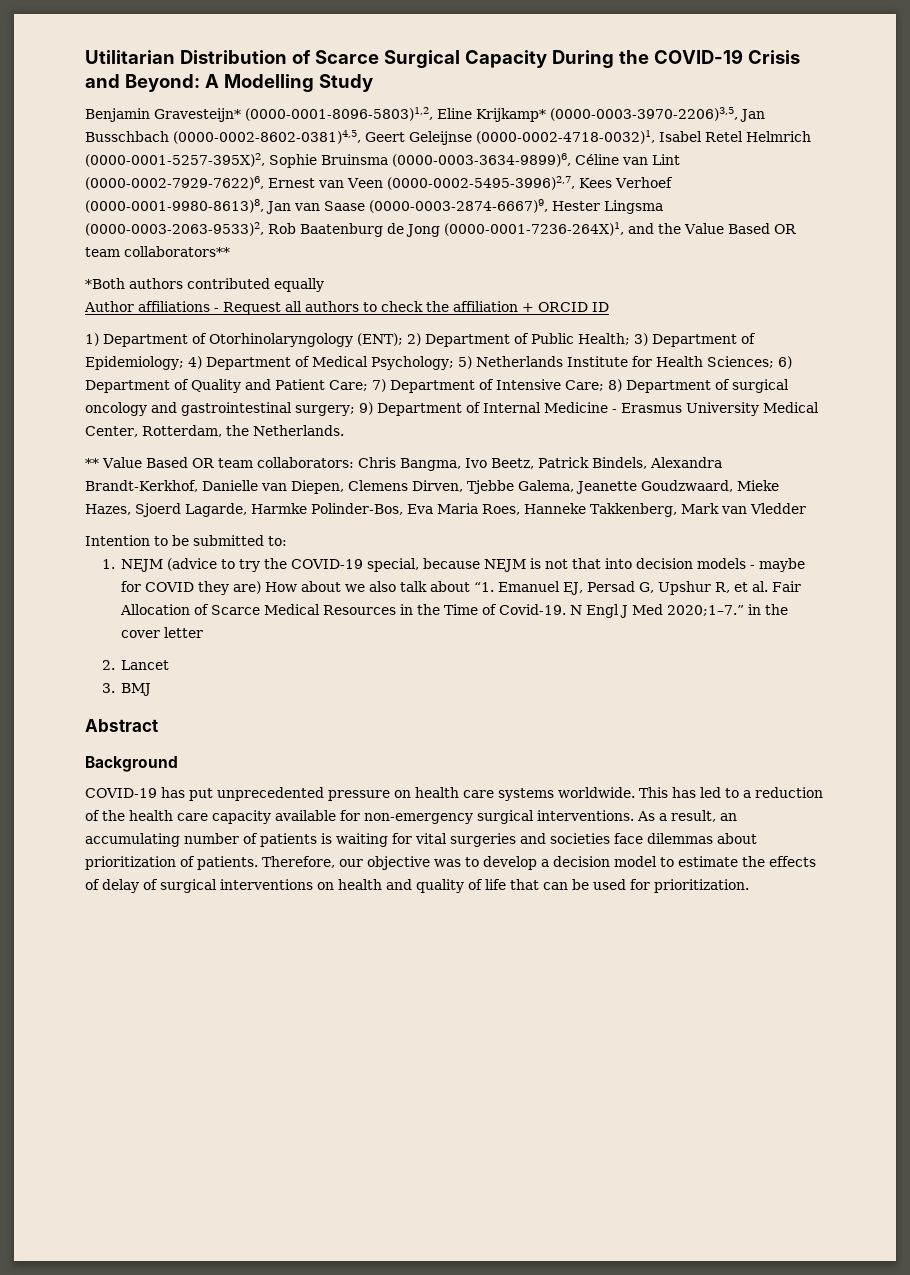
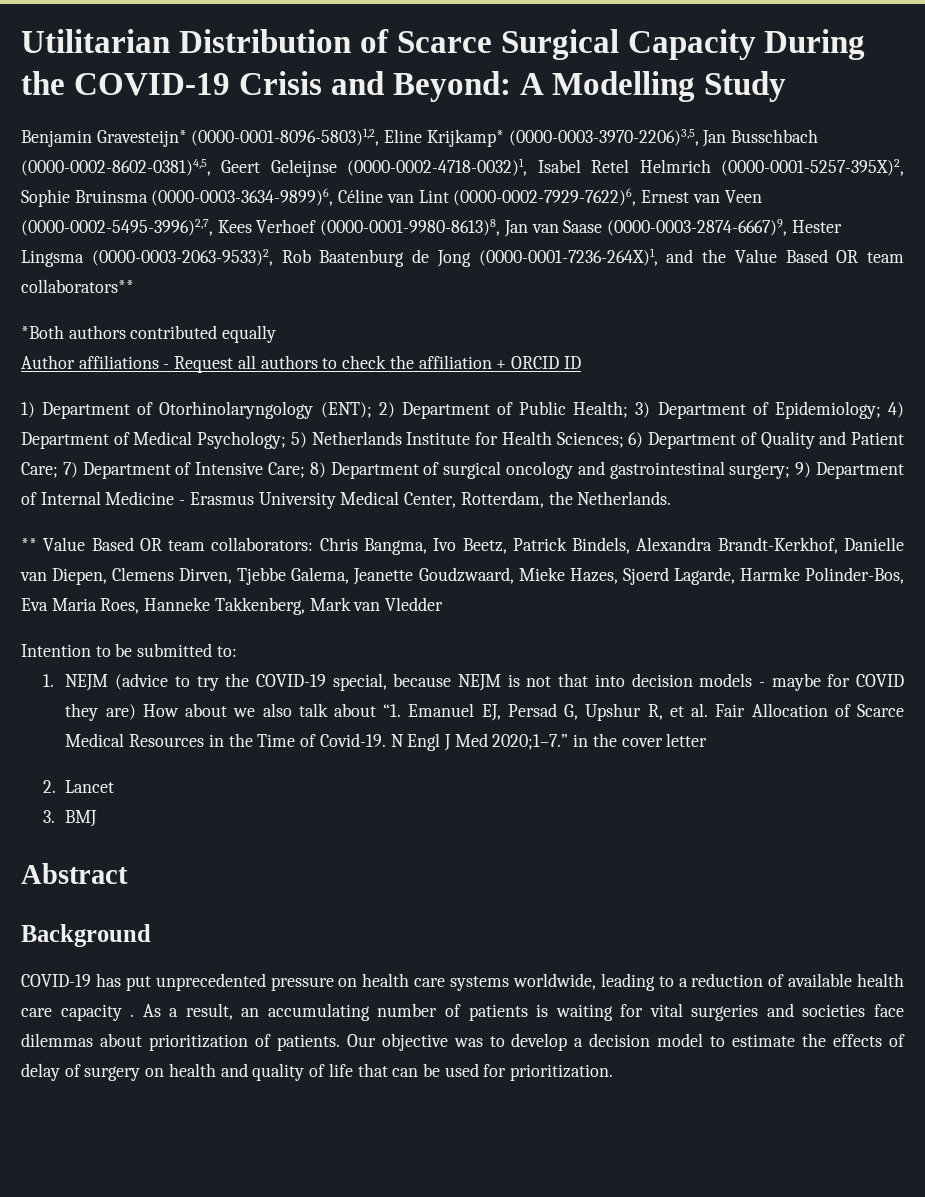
[558,787,721,798] worldwide. This has led -> [512,973,655,991] worldwide, leading
[102,810,125,821] the -> [788,973,853,987] available
[275,810,634,824] available for non-emergency surgical interventions. -> [130,1014,135,1017] .
[262,856,363,868] Therefore, our -> [346,1034,376,1047] Our
[160,879,313,893] surgical interventions -> [84,1066,141,1081] surgery

